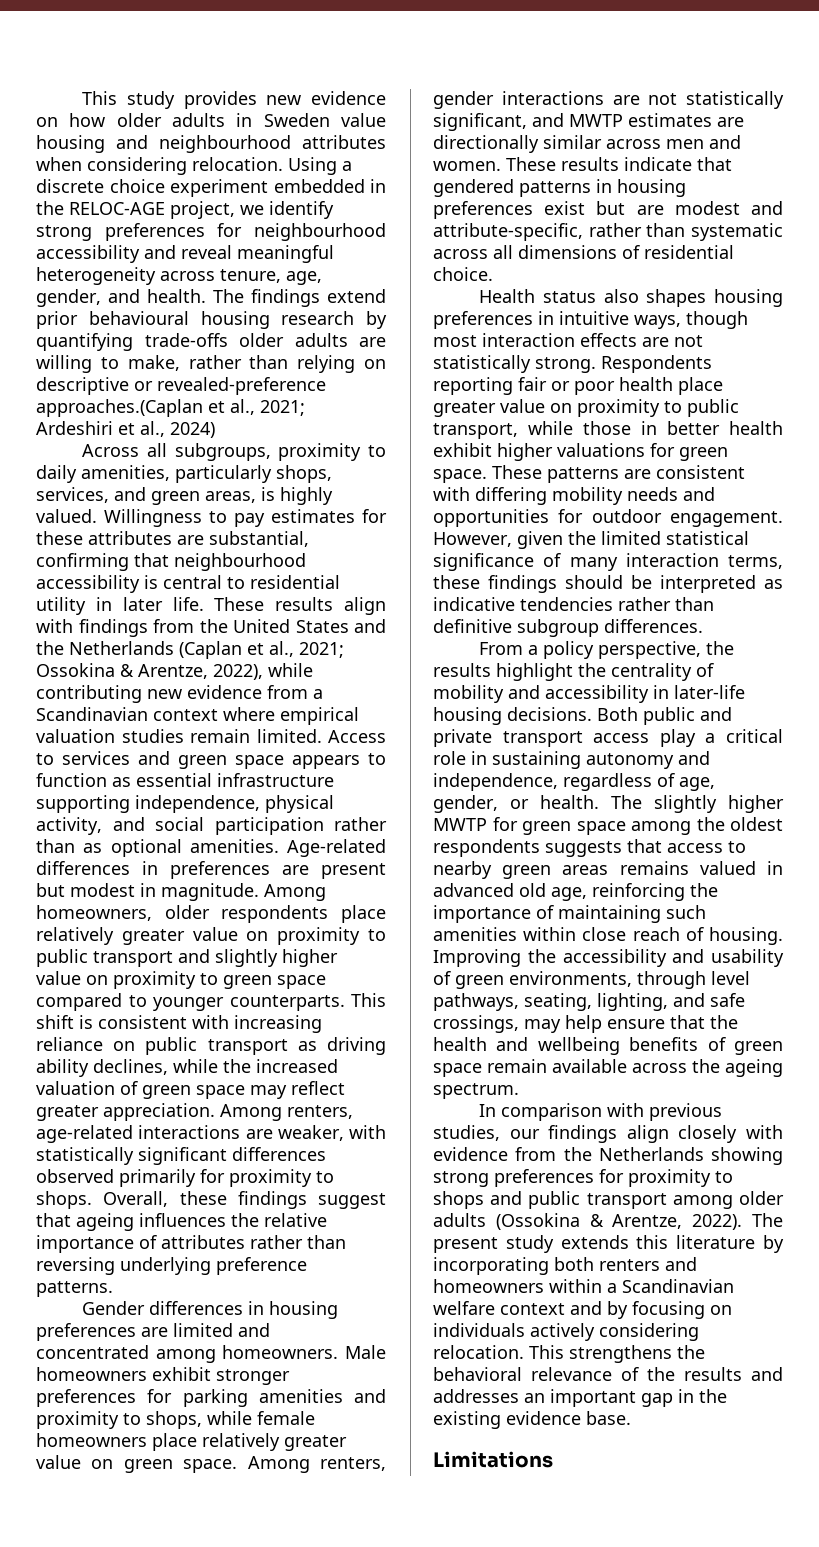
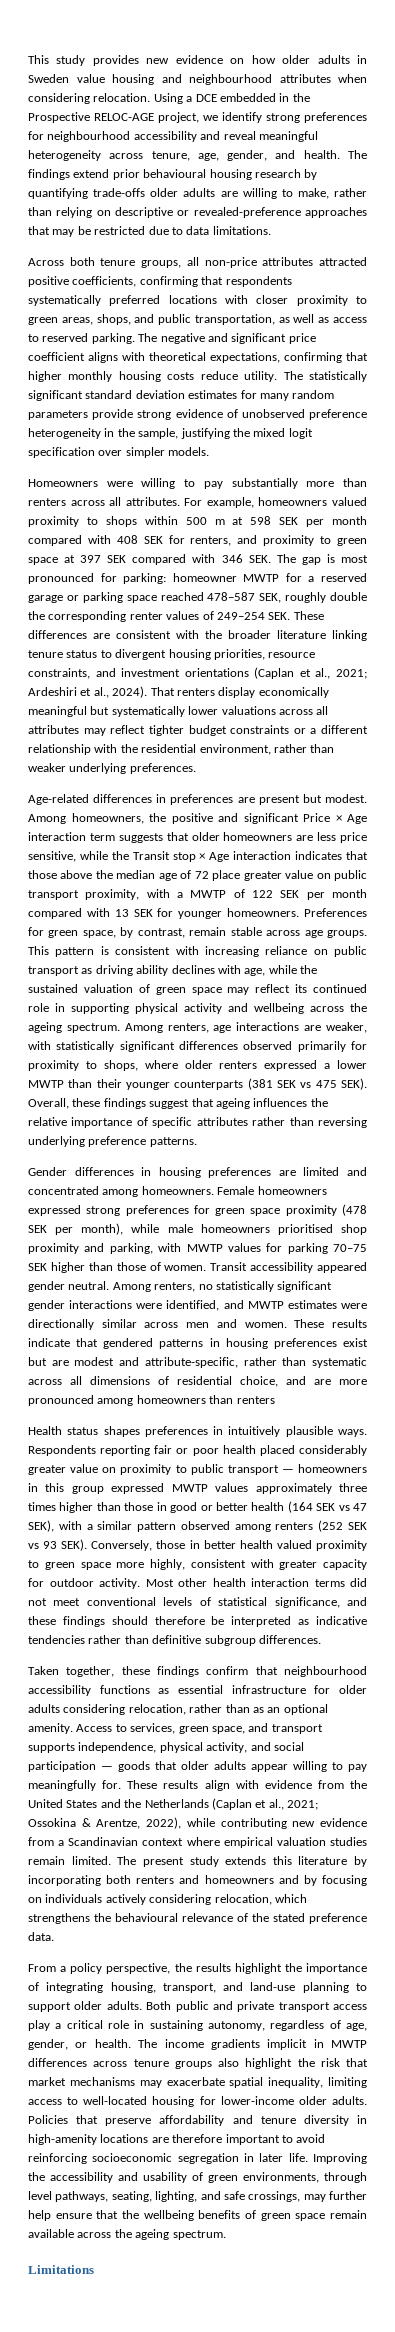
[36,179,268,197] discrete choice experiment -> [195,94,217,102] DCE
(64, 208) none -> [28,112,90,123] Prospective
[36,399,203,417] approaches.(Caplan -> [305,207,367,218] [28,226,271,237] [28,257,368,268] [28,276,292,287] [28,295,367,306] [28,314,367,325] [28,333,316,344] [28,352,368,363] [28,371,367,382] [28,390,335,401] [28,409,367,420] [28,428,313,439] [28,447,210,458] [28,478,368,489] [28,497,367,508] [28,516,367,527] [28,535,367,546] [28,554,368,565] [28,573,367,584] [28,592,367,603] [28,611,324,622] [28,630,367,641] [28,649,316,660] [28,667,295,679] approaches that may be restricted due to data limitations. // Across both tenure groups, all non-price attributes attracted positive coefficients, confirming that respondents systematically preferred locations with closer proximity to green areas, shops, and public transportation, as well as access to reserved parking. The negative and significant price coefficient aligns with theoretical expectations, confirming that higher monthly housing costs reduce utility. The statistically significant standard deviation estimates for many random parameters provide strong evidence of unobserved preference heterogeneity in the sample, justifying the mixed logit specification over simpler models. // Homeowners were willing to pay substantially more than renters across all attributes. For example, homeowners valued proximity to shops within 500 m at 598 SEK per month compared with 408 SEK for renters, and proximity to green space at 397 SEK compared with 346 SEK. The gap is most pronounced for parking: homeowner MWTP for a reserved garage or parking space reached 478–587 SEK, roughly double the corresponding renter values of 249–254 SEK. These differences are consistent with the broader literature linking tenure status to divergent housing priorities, resource constraints, and investment orientations (Caplan
[170,422,215,438] [82,443,386,461] [36,465,332,483] [36,487,333,505] [36,509,387,527] [36,531,309,547] [36,553,306,571] [36,575,340,593] [36,597,204,615] 2024) // Across all subgroups, proximity to daily amenities, particularly shops, services, and green areas, is highly valued. Willingness to pay estimates for these attributes are substantial, confirming that neighbourhood accessibility is central to residential utility in later life. -> [112,686,329,698] [28,706,329,717] [28,725,368,736] [28,744,335,755] [28,763,196,774] [28,794,367,805] [28,813,367,824] [28,832,367,843] [28,851,368,862] [28,870,367,881] [28,889,367,900] [28,908,367,919] [28,927,368,938] [28,946,367,957] [28,965,317,976] [28,984,367,995] [28,1003,367,1014] [28,1022,367,1033] [28,1041,367,1052] [28,1060,367,1071] [28,1078,367,1090] [28,1098,328,1109] [28,1117,367,1128] [28,1136,197,1147] [28,1167,367,1178] [28,1186,327,1197] [28,1204,367,1216] [28,1223,367,1235] [28,1243,367,1254] [28,1262,367,1273] [28,1281,333,1292] [28,1300,367,1311] [28,1319,367,1330] [28,1338,368,1349] [28,1357,367,1368] [28,1376,367,1387] [28,1395,275,1406] [28,1426,367,1437] [28,1445,367,1456] [28,1464,367,1475] [28,1483,367,1494] [28,1501,368,1513] [28,1520,367,1532] [28,1539,367,1551] [28,1559,367,1570] [28,1578,367,1589] [28,1597,367,1608] [28,1616,367,1627] [28,1635,321,1646] [28,1666,367,1677] [28,1685,367,1696] [28,1704,328,1715] [28,1723,323,1734] [28,1742,304,1753] [28,1761,367,1772] [28,1780,122,1791] 2024). That renters display economically meaningful but systematically lower valuations across all attributes may reflect tighter budget constraints or a different relationship with the residential environment, rather than weaker underlying preferences. // Age-related differences in preferences are present but modest. Among homeowners, the positive and significant Price × Age interaction term suggests that older homeowners are less price sensitive, while the Transit stop × Age interaction indicates that those above the median age of 72 place greater value on public transport proximity, with a MWTP of 122 SEK per month compared with 13 SEK for younger homeowners. Preferences for green space, by contrast, remain stable across age groups. This pattern is consistent with increasing reliance on public transport as driving ability declines with age, while the sustained valuation of green space may reflect its continued role in supporting physical activity and wellbeing across the ageing spectrum. Among renters, age interactions are weaker, with statistically significant differences observed primarily for proximity to shops, where older renters expressed a lower MWTP than their younger counterparts (381 SEK vs 475 SEK). Overall, these findings suggest that ageing influences the relative importance of specific attributes rather than reversing underlying preference patterns. // Gender differences in housing preferences are limited and concentrated among homeowners. Female homeowners expressed strong preferences for green space proximity (478 SEK per month), while male homeowners prioritised shop proximity and parking, with MWTP values for parking 70–75 SEK higher than those of women. Transit accessibility appeared gender neutral. Among renters, no statistically significant gender interactions were identified, and MWTP estimates were directionally similar across men and women. These results indicate that gendered patterns in housing preferences exist but are modest and attribute-specific, rather than systematic across all dimensions of residential choice, and are more pronounced among homeowners than renters // Health status shapes preferences in intuitively plausible ways. Respondents reporting fair or poor health placed considerably greater value on proximity to public transport — homeowners in this group expressed MWTP values approximately three times higher than those in good or better health (164 SEK vs 47 SEK), with a similar pattern observed among renters (252 SEK vs 93 SEK). Conversely, those in better health valued proximity to green space more highly, consistent with greater capacity for outdoor activity. Most other health interaction terms did not meet conventional levels of statistical significance, and these findings should therefore be interpreted as indicative tendencies rather than definitive subgroup differences. // Taken together, these findings confirm that neighbourhood accessibility functions as essential infrastructure for older adults considering relocation, rather than as an optional amenity. Access to services, green space, and transport supports independence, physical activity, and social participation — goods that older adults appear willing to pay meaningfully for.
[78,619,148,637] findings -> [264,1780,312,1789] evidence
[328,730,386,743] [36,751,386,769] [36,773,334,787] [36,795,334,813] [36,817,387,835] [36,839,386,857] [36,861,386,879] [36,883,326,901] [36,905,386,923] [36,927,387,945] [36,949,338,967] [36,971,326,989] [36,993,386,1011] [36,1015,322,1033] [36,1037,386,1055] [36,1059,338,1077] [36,1081,345,1099] [36,1103,353,1121] [36,1125,386,1143] [36,1147,326,1165] [36,1169,334,1187] [36,1191,386,1209] [36,1213,327,1231] [36,1235,346,1253] [36,1257,307,1275] [36,1281,113,1297] [82,1301,339,1319] [36,1323,270,1341] [36,1345,387,1363] [36,1367,290,1385] [36,1389,386,1407] [36,1411,315,1429] [36,1433,347,1451] [36,1455,386,1473] [433,91,784,109] [433,113,744,131] [433,135,741,153] [433,157,732,171] [433,179,686,197] [433,201,783,219] [433,223,783,241] [433,245,734,259] [433,267,493,281] [479,289,783,307] [433,311,748,329] [433,333,703,347] [433,355,712,373] [433,377,723,395] [433,399,739,417] [433,421,783,439] [433,443,728,461] [433,465,745,483] [433,487,715,505] [433,509,783,527] [433,531,749,549] [433,553,783,571] [433,575,783,593] [433,597,714,611] [433,619,703,637] Access to services and green space appears to function as essential infrastructure supporting independence, physical activity, and social participation rather than as optional amenities. Age-related differences in preferences are present but modest in magnitude. Among homeowners, older respondents place relatively greater value on proximity to public transport and slightly higher value on proximity to green space compared to younger counterparts. This shift is consistent with increasing reliance on public transport as driving ability declines, while the increased valuation of green space may reflect greater appreciation. Among renters, age-related interactions are weaker, with statistically significant differences observed primarily for proximity to shops. Overall, these findings suggest that ageing influences the relative importance of attributes rather than reversing underlying preference patterns. // Gender differences in housing preferences are limited and concentrated among homeowners. Male homeowners exhibit stronger preferences for parking amenities and proximity to shops, while female homeowners place relatively greater value on green space. Among renters, gender interactions are not statistically significant, and MWTP estimates are directionally similar across men and women. These results indicate that gendered patterns in housing preferences exist but are modest and attribute-specific, rather than systematic across all dimensions of residential choice. // Health status also shapes housing preferences in intuitive ways, though most interaction effects are not statistically strong. Respondents reporting fair or poor health place greater value on proximity to public transport, while those in better health exhibit higher valuations for green space. These patterns are consistent with differing mobility needs and opportunities for outdoor engagement. However, given the limited statistical significance of many interaction terms, these findings should be interpreted as indicative tendencies rather than definitive subgroup differences. -> [117,1856,367,1867] [28,1875,367,1886] [28,1894,307,1905] [28,1913,367,1924] [28,1932,54,1941] The present study extends this literature by incorporating both renters and homeowners and by focusing on individuals actively considering relocation, which strengthens the behavioural relevance of the stated preference data.
[611,663,714,681] [433,685,745,703] [433,707,592,725] centrality of mobility and accessibility in later-life housing decisions. -> [306,1963,367,1974] [28,1982,367,1993] [28,2001,142,2012] importance of integrating housing, transport, and land-use planning to support older adults.
[586,751,710,769] [433,773,558,791] autonomy and independence, -> [207,2021,265,2031] autonomy,
[654,795,784,813] [433,817,783,835] [433,839,746,857] [433,861,783,879] [433,883,718,901] [433,905,706,923] [433,927,783,945] slightly higher MWTP for green space among the oldest respondents suggests that access to nearby green areas remains valued in advanced old age, reinforcing the importance of maintaining such amenities within close reach of housing. -> [164,2039,367,2050] [28,2058,368,2069] [28,2077,368,2088] [28,2096,367,2107] [28,2115,367,2126] [28,2134,326,2145] [28,2153,308,2164] income gradients implicit in MWTP differences across tenure groups also highlight the risk that market mechanisms may exacerbate spatial inequality, limiting access to well-located housing for lower-income older adults. Policies that preserve affordability and tenure diversity in high-amenity locations are therefore important to avoid reinforcing socioeconomic segregation in later life.
(561, 1026) none -> [329,2191,367,2200] further
[433,1037,529,1051] health and -> (139, 2214) none
[479,1103,723,1121] [433,1125,783,1143] [433,1147,783,1165] [433,1169,733,1187] [433,1191,784,1209] [433,1213,783,1230] [433,1235,784,1253] [433,1257,697,1275] [433,1279,734,1293] [433,1301,732,1319] [433,1323,699,1341] [433,1345,705,1363] [433,1367,783,1381] [433,1389,727,1407] [433,1411,631,1429] // In comparison with previous studies, our findings align closely with evidence from the Netherlands showing strong preferences for proximity to shops and public transport among older adults (Ossokina & Arentze, 2022). The present study extends this literature by incorporating both renters and homeowners within a Scandinavian welfare context and by focusing on individuals actively considering relocation. This strengthens the behavioral relevance of the results and addresses an important gap in the existing evidence base. -> (226, 2235) none

